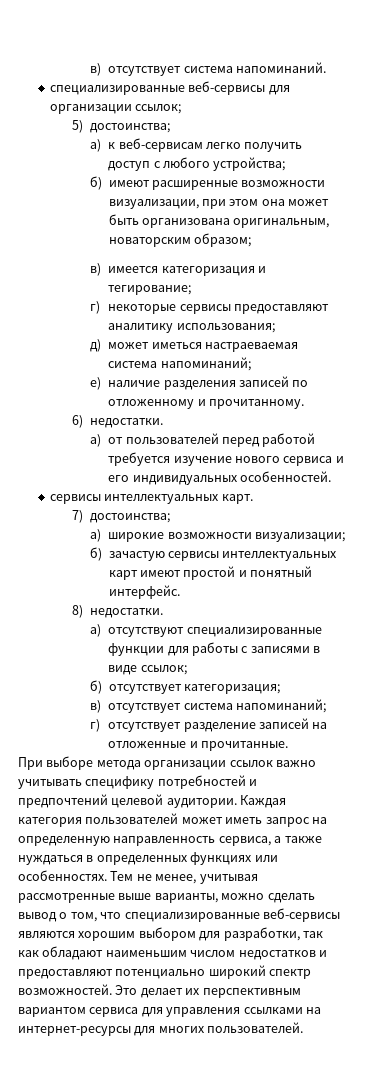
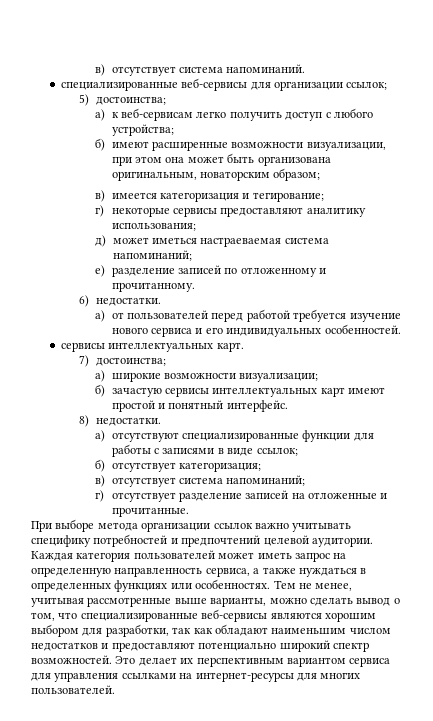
[108,380,236,390] наличие разделения -> [111,267,175,277] разделение

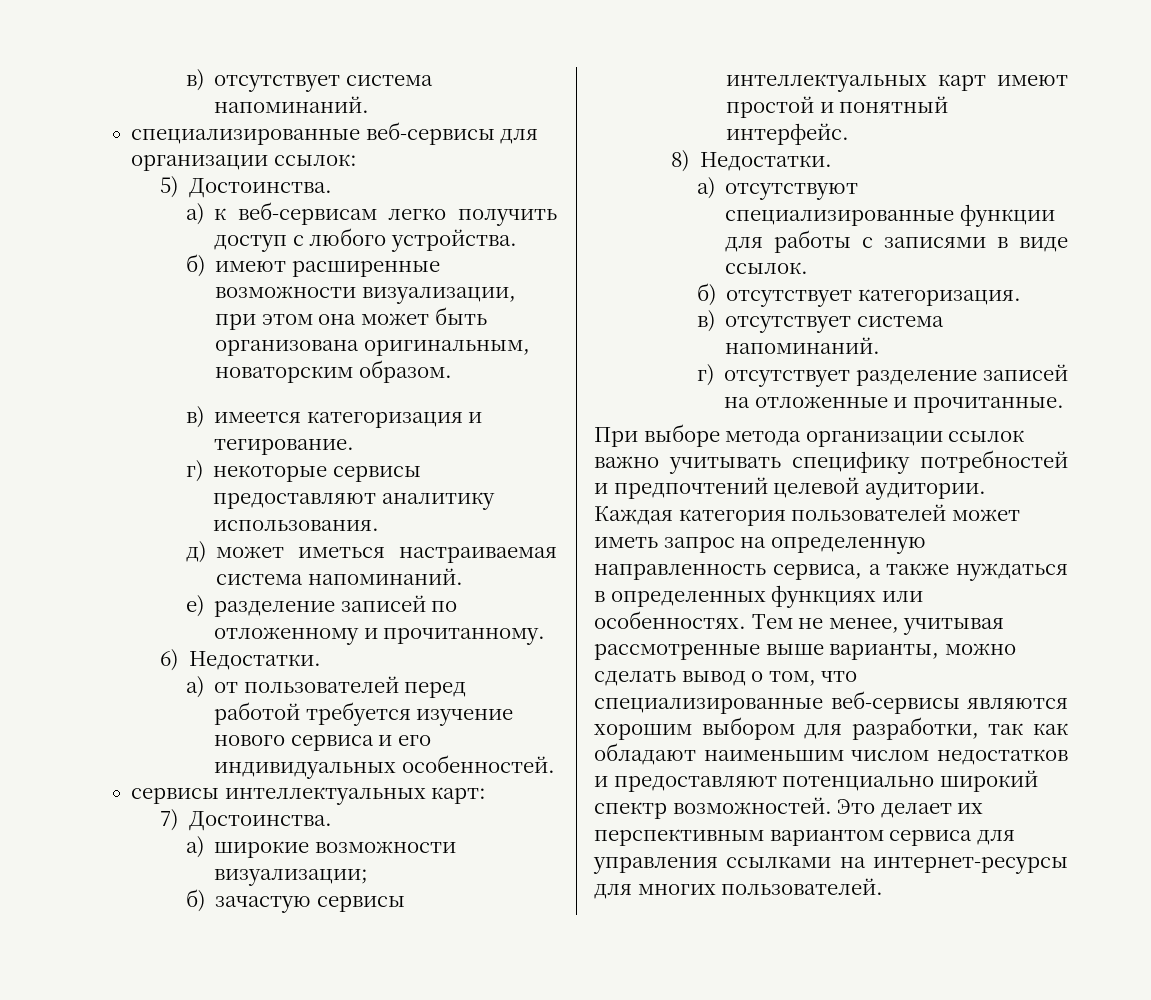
[346,82,388,90] ссылок; -> [273,154,357,166] ссылок:
[95,96,166,105] достоинства; -> [188,178,332,198] Достоинства.
[111,124,174,136] устройства; -> [391,229,518,252] устройства.
[273,168,321,181] образом; -> [358,360,452,383] образом.
[252,192,324,202] тегирование; -> [214,439,355,455] тегирование.
[111,223,196,231] использования; -> [213,520,380,531] использования.
[200,237,329,247] [112,250,192,261] настраеваемая система напоминаний; -> [398,547,557,563] [216,568,463,585] настраиваемая система напоминаний.
[95,297,161,306] недостатки. -> [188,651,321,670] Недостатки.
[216,342,244,352] карт. -> [431,787,487,804] карт:
[95,357,166,366] достоинства; -> [188,811,332,831] Достоинства.
[95,417,161,426] недостатки. -> [699,152,832,171] Недостатки.
[256,448,298,456] ссылок; -> [725,262,809,274] ссылок.
[179,462,262,472] [95,475,306,487] категоризация; // в) отсутствует система напоминаний; -> [857,289,1021,306] [697,310,944,333] [725,337,881,354] категоризация. // в) отсутствует система напоминаний.

